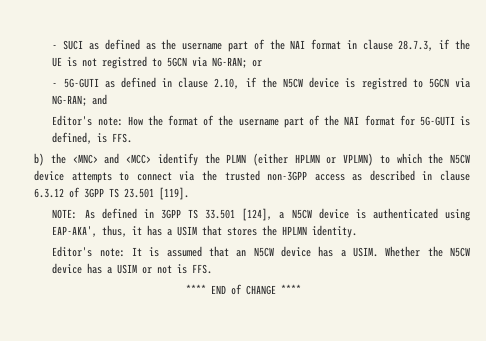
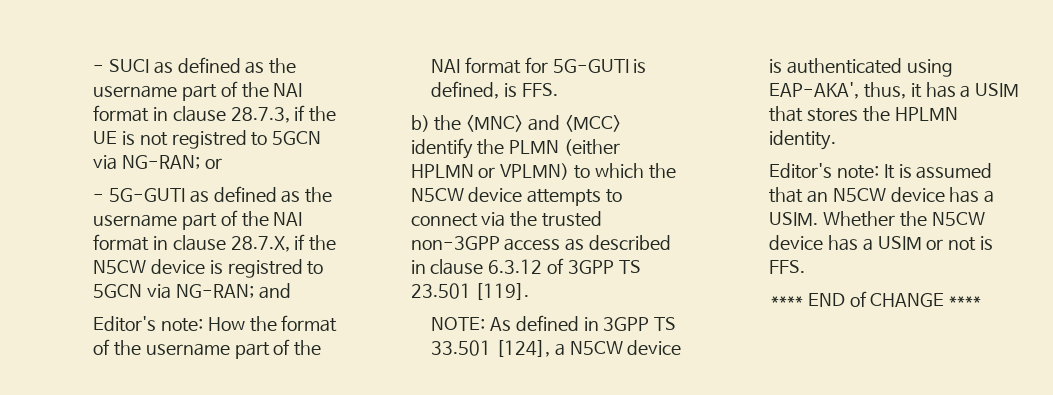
[162,77,240,89] in clause 2.10, -> [281,187,333,203] [93,210,303,230] [93,234,290,252] as the username part of the NAI format in clause 28.7.X,

